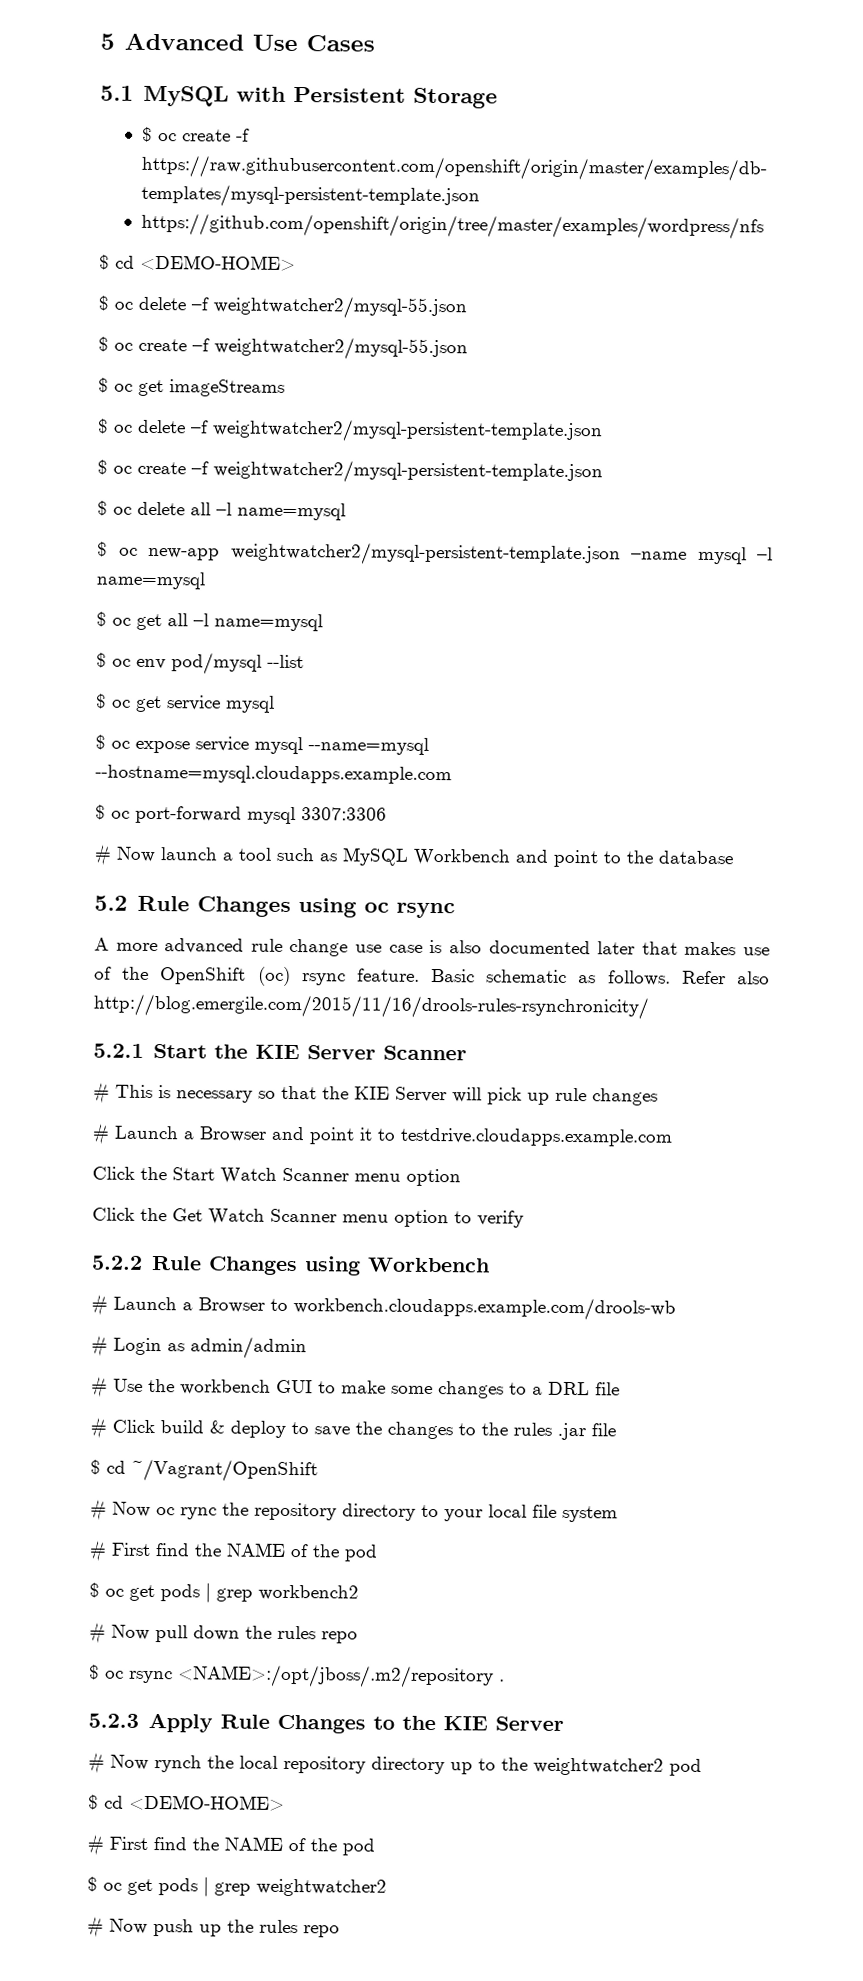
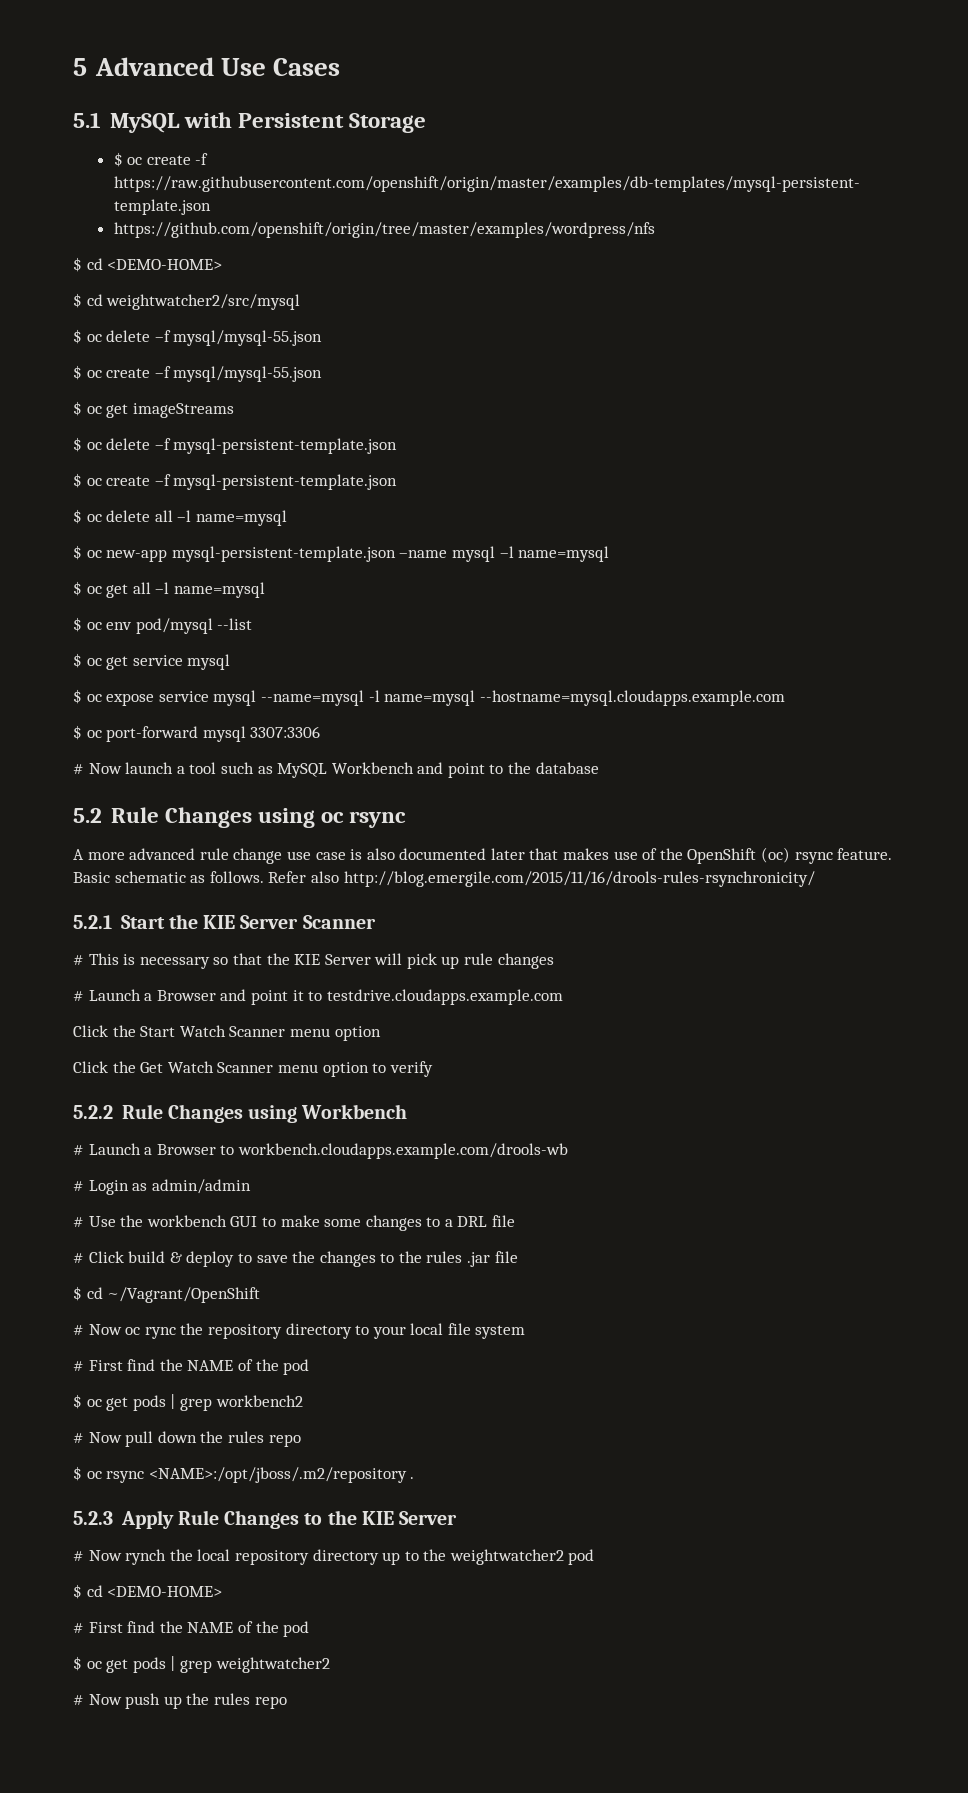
[98,295,467,320] [98,336,468,361] // $ oc delete –f weightwatcher2/mysql-55.json // $ oc create –f weightwatcher2/mysql-55.json -> [73,293,301,310] [73,329,323,346] [73,365,323,382] // $ cd weightwatcher2/src/mysql // $ oc delete –f mysql/mysql-55.json // $ oc create –f mysql/mysql-55.json
[212,418,603,444] [97,459,603,485] weightwatcher2/mysql-persistent-template.json // $ oc create –f weightwatcher2/mysql-persistent-template.json -> [173,438,398,454] [73,473,398,490] mysql-persistent-template.json // $ oc create –f mysql-persistent-template.json
[230,541,621,567] weightwatcher2/mysql-persistent-template.json -> [171,546,396,562] mysql-persistent-template.json
(429, 746) none -> [368,690,476,706] -l name=mysql

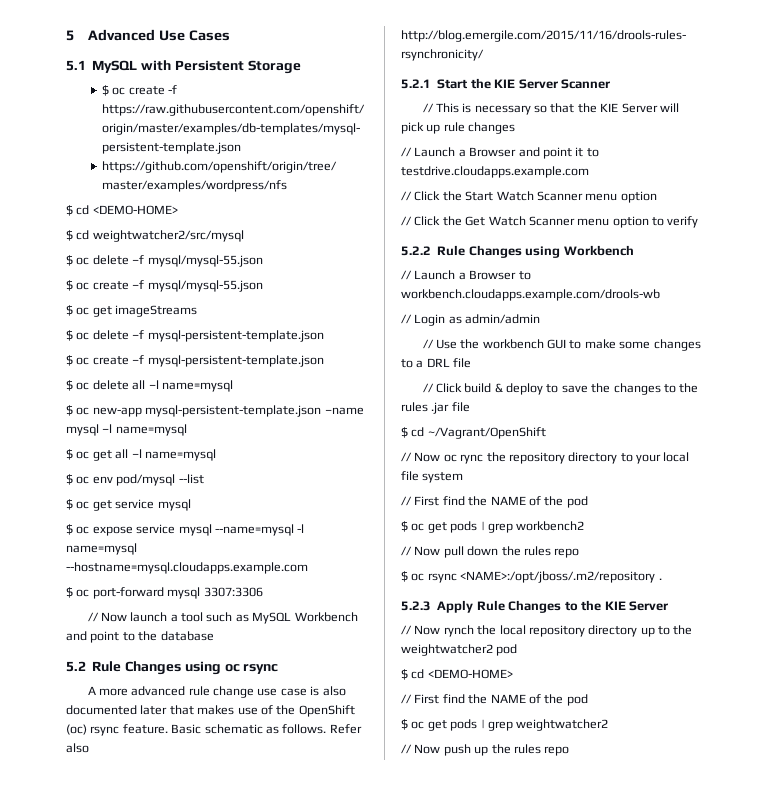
[73,764,84,774] # -> [87,612,99,622] //
[73,955,84,965] # -> [422,103,434,113] //
[73,991,84,1001] # -> [401,147,412,157] //
(563, 997) none -> [401,191,412,201] //
(381, 1033) none -> [401,216,412,226] //
[73,1145,84,1155] # -> [401,270,412,280] //
[73,1181,84,1191] # -> [401,314,412,324] //
[73,1217,84,1227] # -> [422,339,434,349] //
[73,1253,84,1263] # -> [422,383,434,393] //
[73,1325,84,1335] # -> [401,452,412,462] //
[73,1361,84,1371] # -> [401,496,412,506] //
[73,1433,84,1443] # -> [401,546,412,556] //
[73,1551,84,1561] # -> [401,625,412,635] //
[73,1623,84,1633] # -> [401,694,412,704] //
[73,1695,84,1705] # -> [401,744,412,754] //

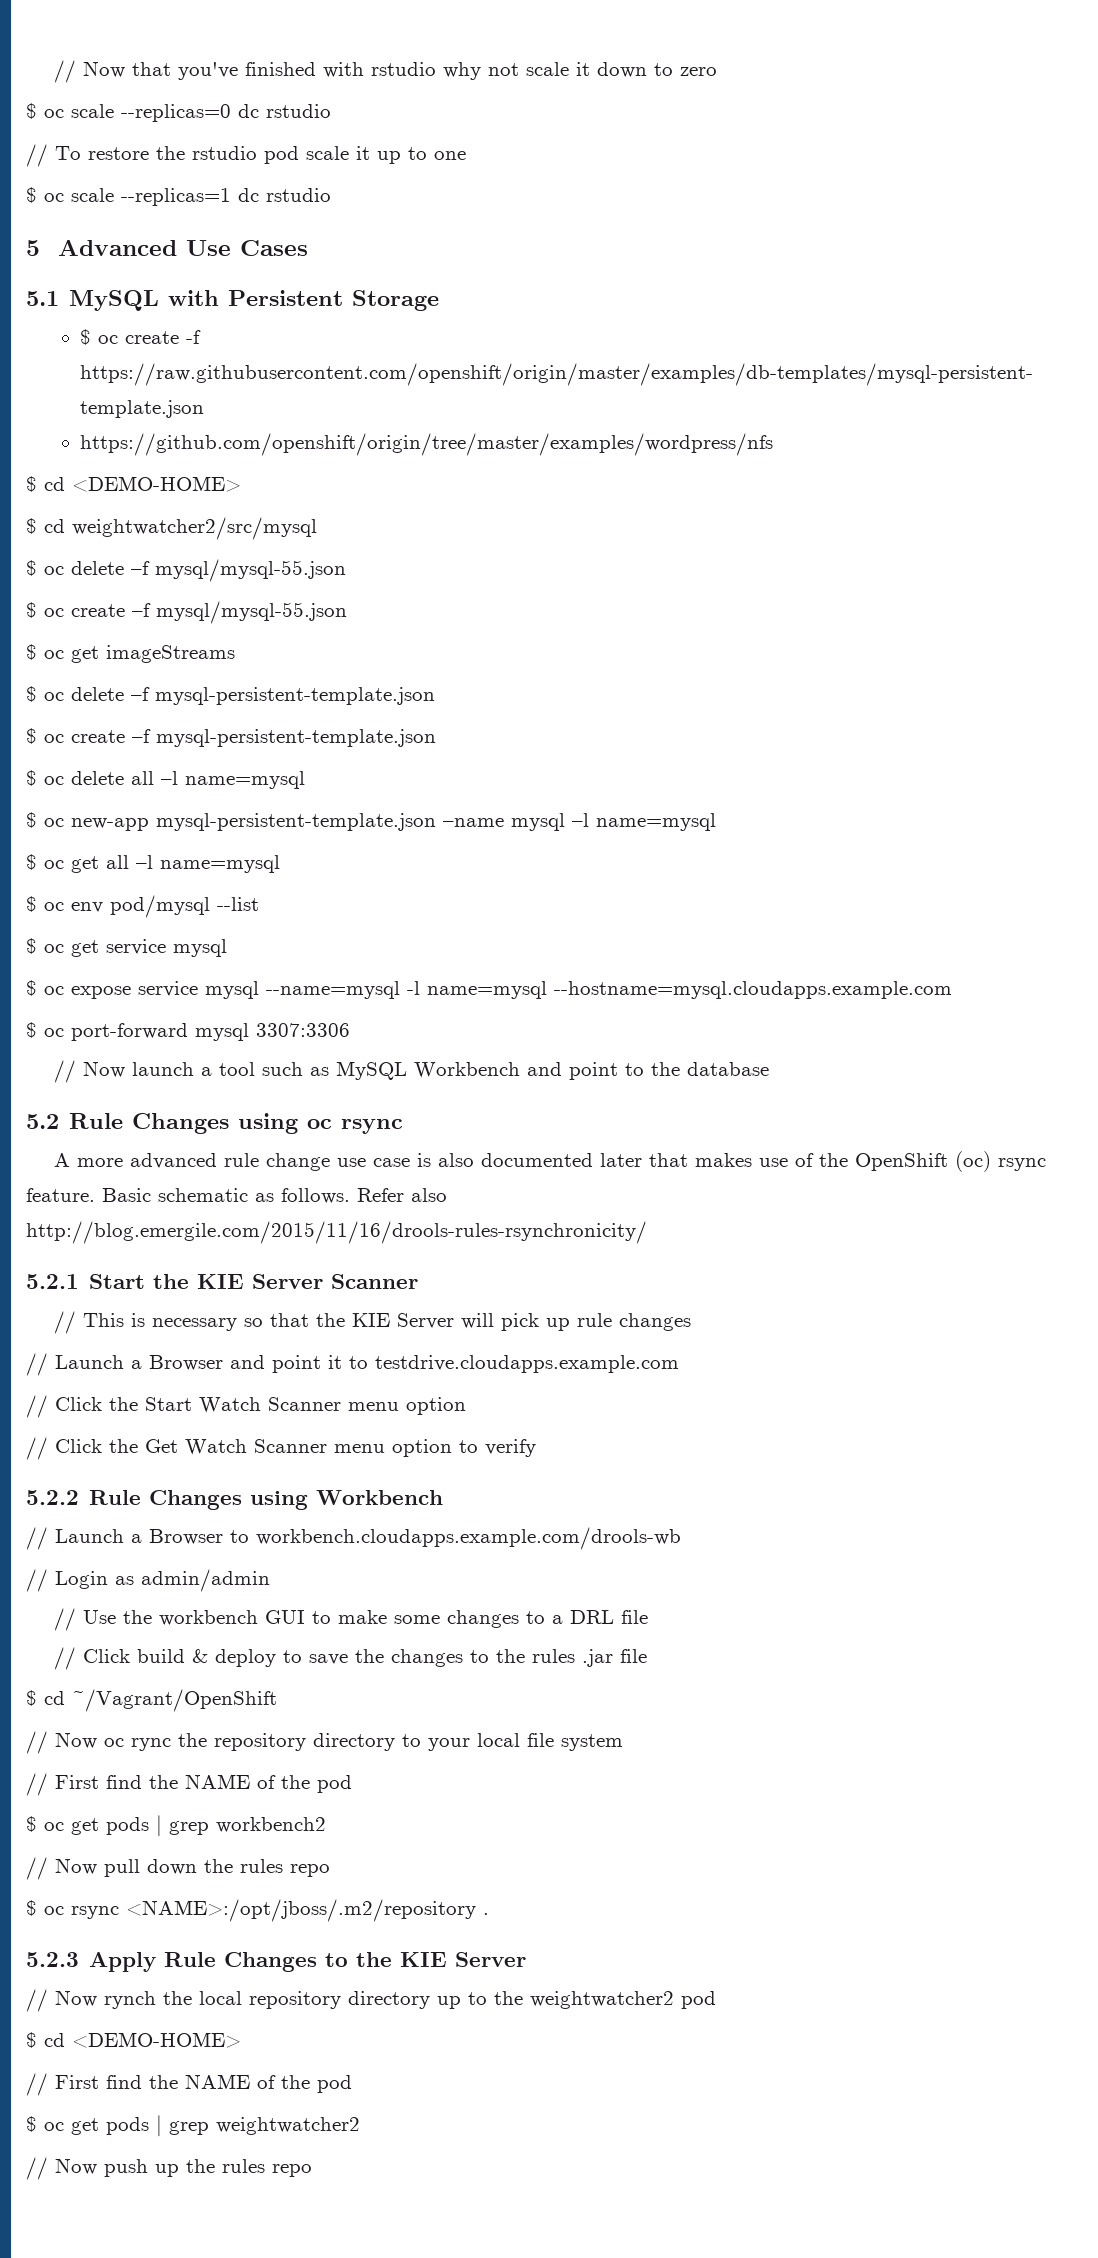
(66, 35) none -> [53,60,717,83] [26,103,331,122] [26,144,466,167] [26,187,331,206] // Now that you've finished with rstudio why not scale it down to zero // $ oc scale --replicas=0 dc rstudio // // To restore the rstudio pod scale it up to one // $ oc scale --replicas=1 dc rstudio //

